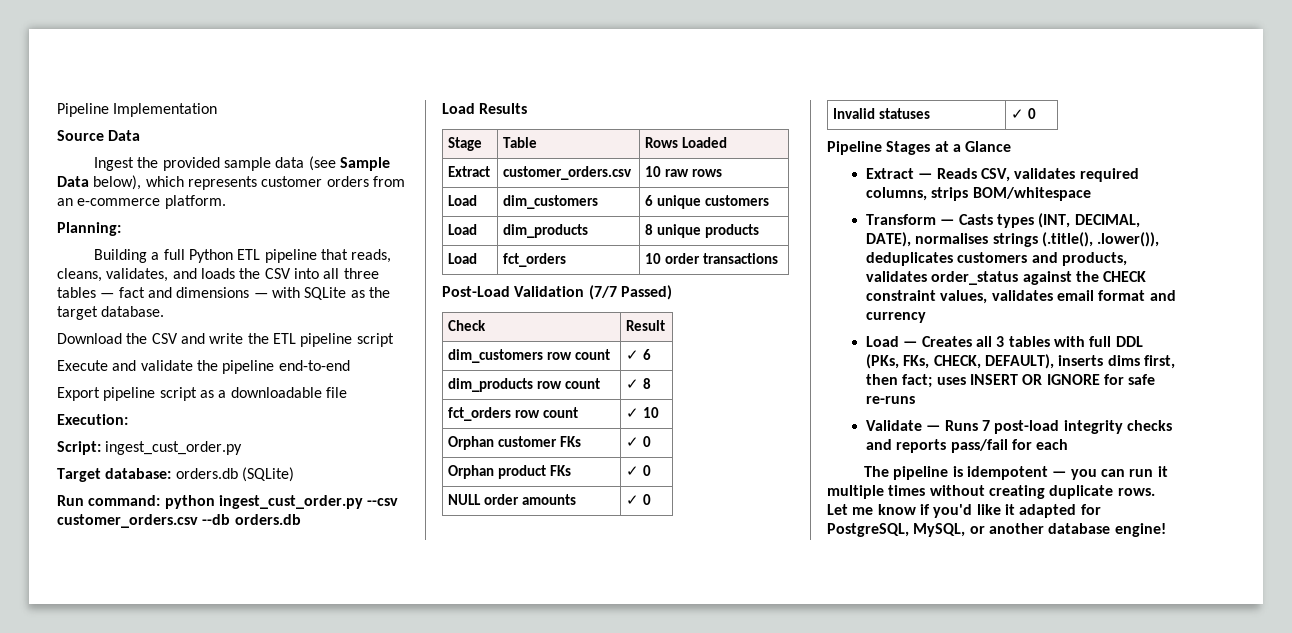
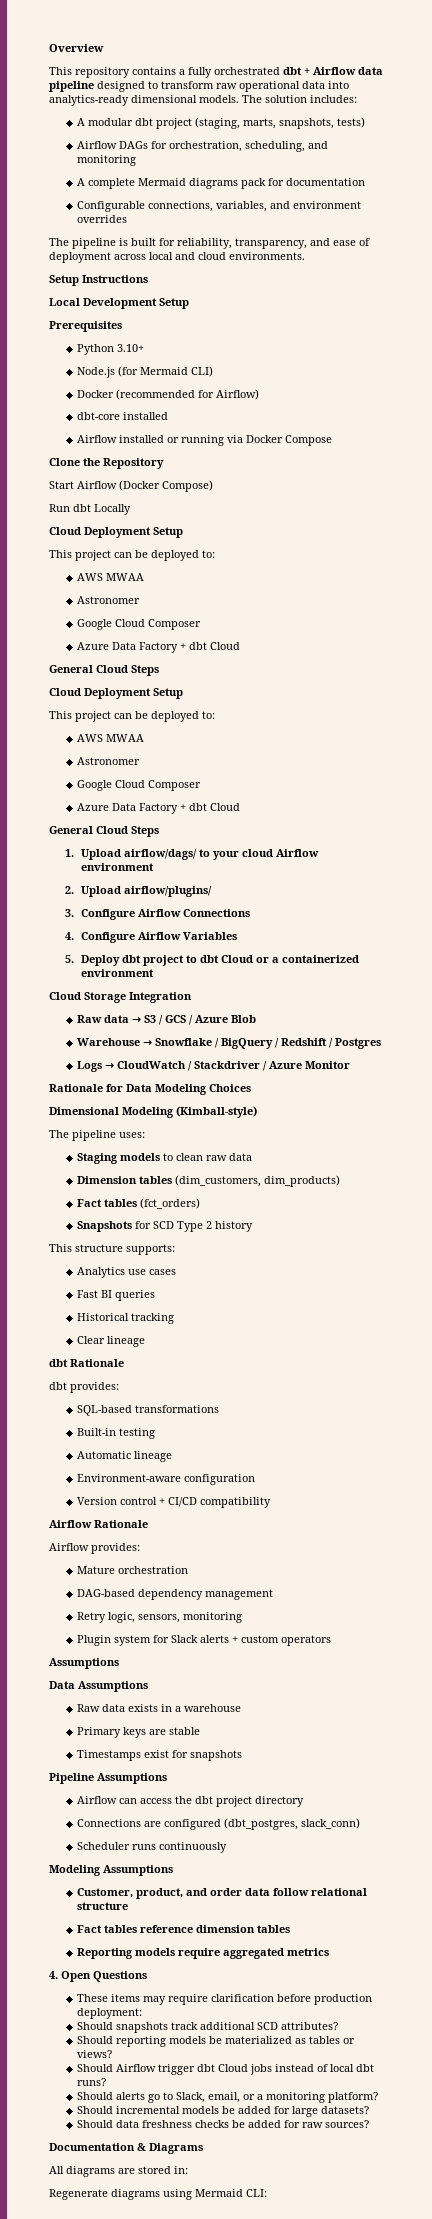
[57,103,218,117] [57,130,141,141] [93,156,390,171] [57,175,405,190] [57,195,226,209] [57,222,121,236] [93,249,392,263] [57,268,379,282] [57,287,390,300] [57,306,165,320] [57,333,394,347] [57,360,350,374] [57,387,347,401] [57,414,128,425] [57,441,243,455] [57,467,294,482] [57,495,399,509] [57,514,301,528] [442,103,528,114] [448,137,483,151] [503,137,538,148] [645,137,728,148] [448,166,491,177] [503,166,633,180] [645,166,723,177] [448,195,478,206] [503,195,599,209] [645,195,770,209] [448,224,478,235] [503,224,589,238] [645,224,760,238] [448,253,478,264] [503,253,567,267] [645,253,779,264] [442,285,672,300] [448,320,487,331] [626,320,666,331] [448,349,611,363] [626,349,652,360] [448,378,601,392] [626,378,652,389] [448,407,579,421] [626,407,660,418] [448,436,582,450] [626,436,652,447] [448,465,572,479] [626,465,652,476] [448,494,577,505] [626,494,652,505] [833,108,931,119] [1011,108,1037,119] [827,141,1012,155] [865,168,1139,182] [865,187,1091,201] [865,213,1140,228] [865,232,1160,247] [865,252,1127,266] [865,271,1147,285] [865,290,1176,304] [865,312,926,323] [865,336,1143,347] [865,354,1175,369] [865,374,1156,388] [865,396,915,404] [865,420,1172,434] [865,439,1069,453] [863,466,1168,480] [827,485,1155,499] [827,504,1101,518] [827,523,1166,537] Pipeline Implementation // Source Data // Ingest the provided sample data (see Sample Data below), which represents customer orders from an e-commerce platform. // Planning: // Building a full Python ETL pipeline that reads, cleans, validates, and loads the CSV into all three tables — fact and dimensions — with SQLite as the target database. // Download the CSV and write the ETL pipeline script // Execute and validate the pipeline end-to-end // Export pipeline script as a downloadable file // Execution: // Script: ingest_cust_order.py // Target database: orders.db (SQLite) // Run command: python ingest_cust_order.py --csv customer_orders.csv --db orders.db // Load Results // Stage | Table | Rows Loaded // Extract | customer_orders.csv | 10 raw rows // Load | dim_customers | 6 unique customers // Load | dim_products | 8 unique products // Load | fct_orders | 10 order transactions // Post-Load Validation (7/7 Passed) // Check | Result // dim_customers row count | ✓ 6 // dim_products row count | ✓ 8 // fct_orders row count | ✓ 10 // Orphan customer FKs | ✓ 0 // Orphan product FKs | ✓ 0 // NULL order amounts | ✓ 0 // Invalid statuses | ✓ 0 // Pipeline Stages at a Glance // Extract — Reads CSV, validates required columns, strips BOM/whitespace // Transform — Casts types (INT, DECIMAL, DATE), normalises strings (.title(), .lower()), deduplicates customers and products, validates order_status against the CHECK constraint values, validates email format and currency // Load — Creates all 3 tables with full DDL (PKs, FKs, CHECK, DEFAULT), inserts dims first, then fact; uses INSERT OR IGNORE for safe re-runs // Validate — Runs 7 post-load integrity checks and reports pass/fail for each // The pipeline is idempotent — you can run it multiple times without creating duplicate rows. Let me know if you'd like it adapted for PostgreSQL, MySQL, or another database engine! -> [49,44,104,52] [49,67,383,78] [49,81,349,92] [49,95,357,106] [77,117,366,129] [77,141,329,152] [77,155,137,166] [77,178,366,189] [77,201,362,212] [77,215,128,223] [49,238,370,249] [49,252,305,263] [49,275,148,286] [49,298,189,309] [49,321,122,332] [77,344,145,355] [77,366,214,378] [77,389,260,400] [77,412,169,420] [77,435,333,446] [49,458,164,469] [49,480,213,492] [49,504,131,515] [49,527,183,538] [49,550,215,561] [77,573,145,581] [77,596,141,604] [77,619,202,630] [77,642,241,653] [49,665,159,676] [49,688,183,699] [49,711,215,722] [77,734,145,742] [77,757,141,765] [77,780,202,791] [77,803,241,814] [49,826,159,837] [65,849,320,860] [81,863,155,871] [65,886,213,897] [65,909,251,920] [65,932,238,943] [65,955,360,966] [81,969,155,977] [49,992,192,1003] [77,1015,257,1025] [77,1038,382,1049] [77,1061,351,1072] [49,1084,251,1095] [49,1106,257,1118] [49,1130,145,1141] [77,1153,253,1164] [77,1175,341,1187] [77,1198,201,1209] [77,1221,254,1232] [49,1244,175,1255] [77,1267,177,1278] [77,1290,156,1301] [77,1313,175,1324] [77,1336,146,1347] [49,1359,124,1367] [49,1382,119,1393] [77,1405,220,1416] [77,1428,156,1439] [77,1451,173,1462] [77,1474,256,1485] [77,1497,272,1508] [49,1520,148,1528] [49,1543,140,1554] [77,1566,189,1574] [77,1589,274,1600] [77,1612,243,1623] [77,1635,332,1646] [49,1658,119,1669] [49,1681,148,1692] [77,1704,242,1712] [77,1727,201,1738] [77,1750,243,1761] [49,1773,167,1784] [77,1796,305,1807] [77,1818,361,1830] [77,1842,228,1853] [49,1865,173,1876] [77,1888,368,1899] [77,1902,129,1910] [77,1925,291,1933] [77,1948,330,1959] [49,1971,147,1982] [77,1994,373,2005] [77,2008,143,2019] [77,2022,339,2033] [77,2036,356,2047] [77,2050,113,2058] [77,2064,375,2075] [77,2078,107,2086] [77,2092,379,2103] [77,2106,370,2117] [77,2120,370,2128] [49,2143,203,2154] [49,2166,188,2177] [49,2189,267,2200] Overview // This repository contains a fully orchestrated dbt + Airflow data pipeline designed to transform raw operational data into analytics-ready dimensional models. The solution includes: // A modular dbt project (staging, marts, snapshots, tests) // Airflow DAGs for orchestration, scheduling, and monitoring // A complete Mermaid diagrams pack for documentation // Configurable connections, variables, and environment overrides // The pipeline is built for reliability, transparency, and ease of deployment across local and cloud environments. // Setup Instructions // Local Development Setup // Prerequisites // Python 3.10+ // Node.js (for Mermaid CLI) // Docker (recommended for Airflow) // dbt-core installed // Airflow installed or running via Docker Compose // Clone the Repository // Start Airflow (Docker Compose) // Run dbt Locally // Cloud Deployment Setup // This project can be deployed to: // AWS MWAA // Astronomer // Google Cloud Composer // Azure Data Factory + dbt Cloud // General Cloud Steps // Cloud Deployment Setup // This project can be deployed to: // AWS MWAA // Astronomer // Google Cloud Composer // Azure Data Factory + dbt Cloud // General Cloud Steps // 1. Upload airflow/dags/ to your cloud Airflow environment // 2. Upload airflow/plugins/ // 3. Configure Airflow Connections // 4. Configure Airflow Variables // 5. Deploy dbt project to dbt Cloud or a containerized environment // Cloud Storage Integration // Raw data → S3 / GCS / Azure Blob // Warehouse → Snowflake / BigQuery / Redshift / Postgres // Logs → CloudWatch / Stackdriver / Azure Monitor // Rationale for Data Modeling Choices // Dimensional Modeling (Kimball-style) // The pipeline uses: // Staging models to clean raw data // Dimension tables (dim_customers, dim_products) // Fact tables (fct_orders) // Snapshots for SCD Type 2 history // This structure supports: // Analytics use cases // Fast BI queries // Historical tracking // Clear lineage // dbt Rationale // dbt provides: // SQL-based transformations // Built-in testing // Automatic lineage // Environment-aware configuration // Version control + CI/CD compatibility // Airflow Rationale // Airflow provides: // Mature orchestration // DAG-based dependency management // Retry logic, sensors, monitoring // Plugin system for Slack alerts + custom operators // Assumptions // Data Assumptions // Raw data exists in a warehouse // Primary keys are stable // Timestamps exist for snapshots // Pipeline Assumptions // Airflow can access the dbt project directory // Connections are configured (dbt_postgres, slack_conn) // Scheduler runs continuously // Modeling Assumptions // Customer, product, and order data follow relational structure // Fact tables reference dimension tables // Reporting models require aggregated metrics // 4. Open Questions // These items may require clarification before production deployment: // Should snapshots track additional SCD attributes? // Should reporting models be materialized as tables or views? // Should Airflow trigger dbt Cloud jobs instead of local dbt runs? // Should alerts go to Slack, email, or a monitoring platform? // Should incremental models be added for large datasets? // Should data freshness checks be added for raw sources? // Documentation & Diagrams // All diagrams are stored in: // Regenerate diagrams using Mermaid CLI:

